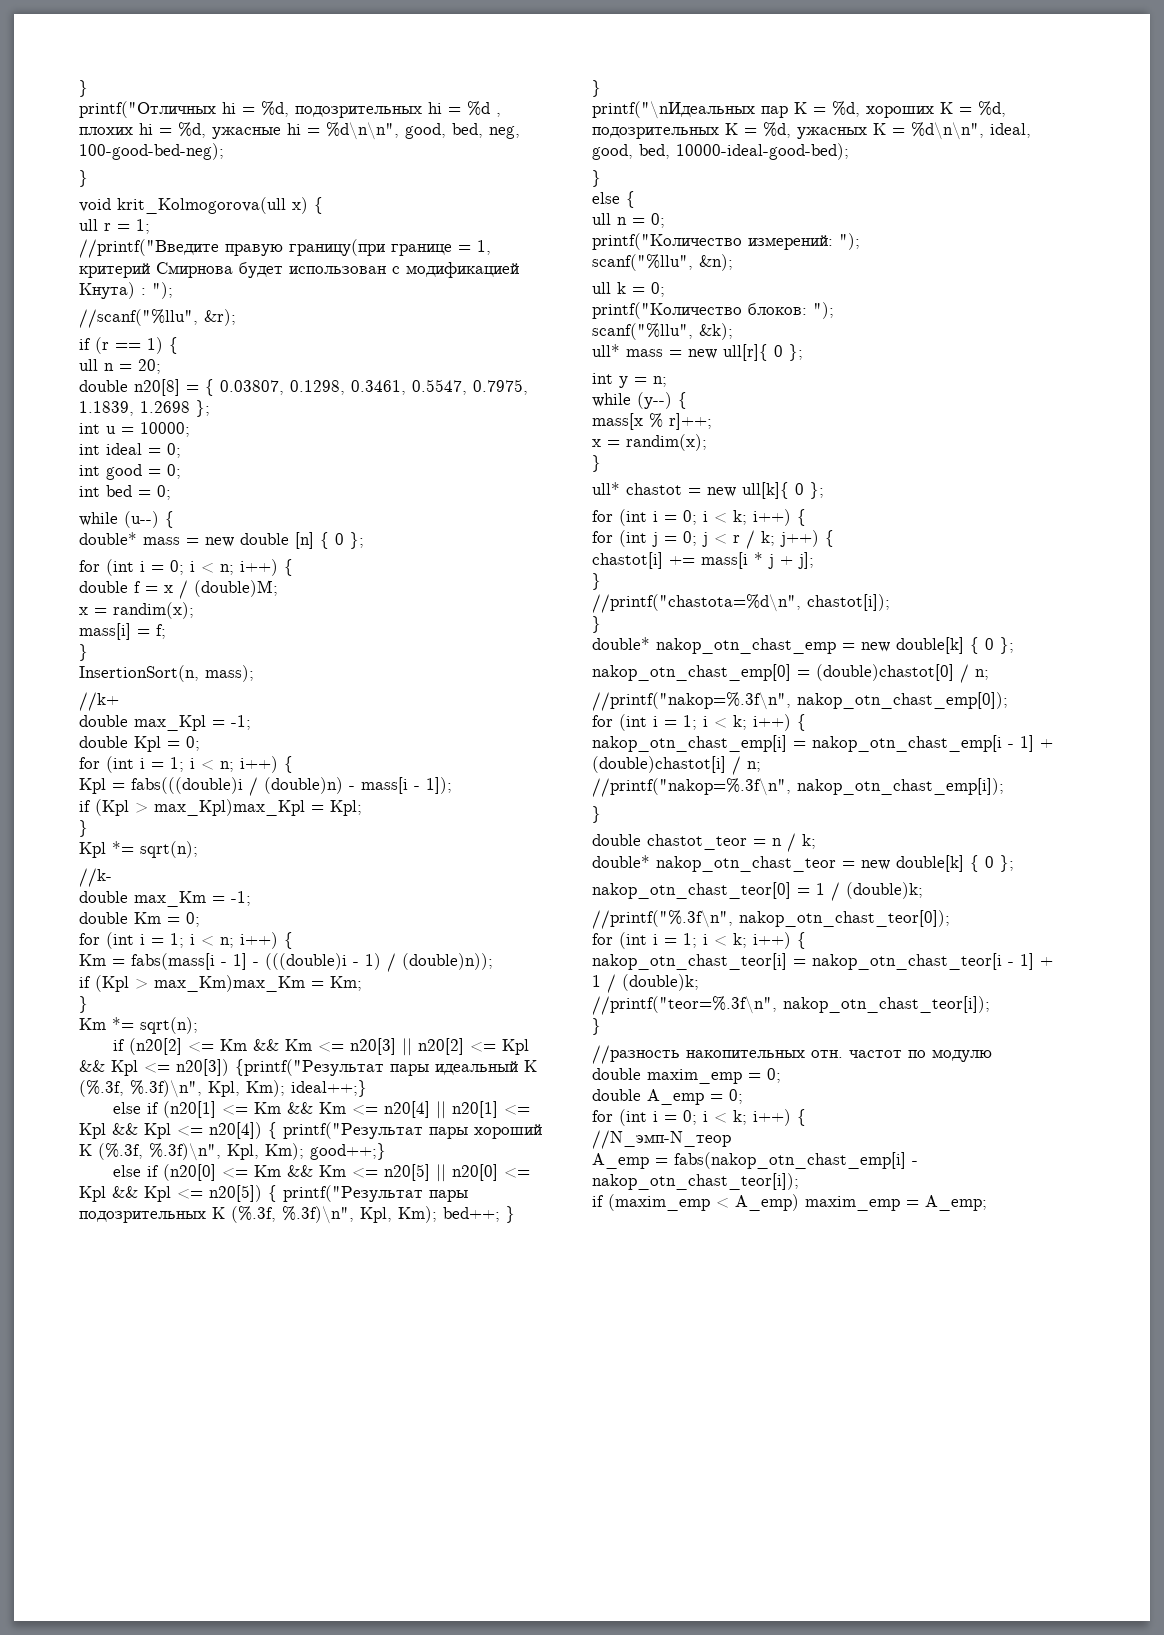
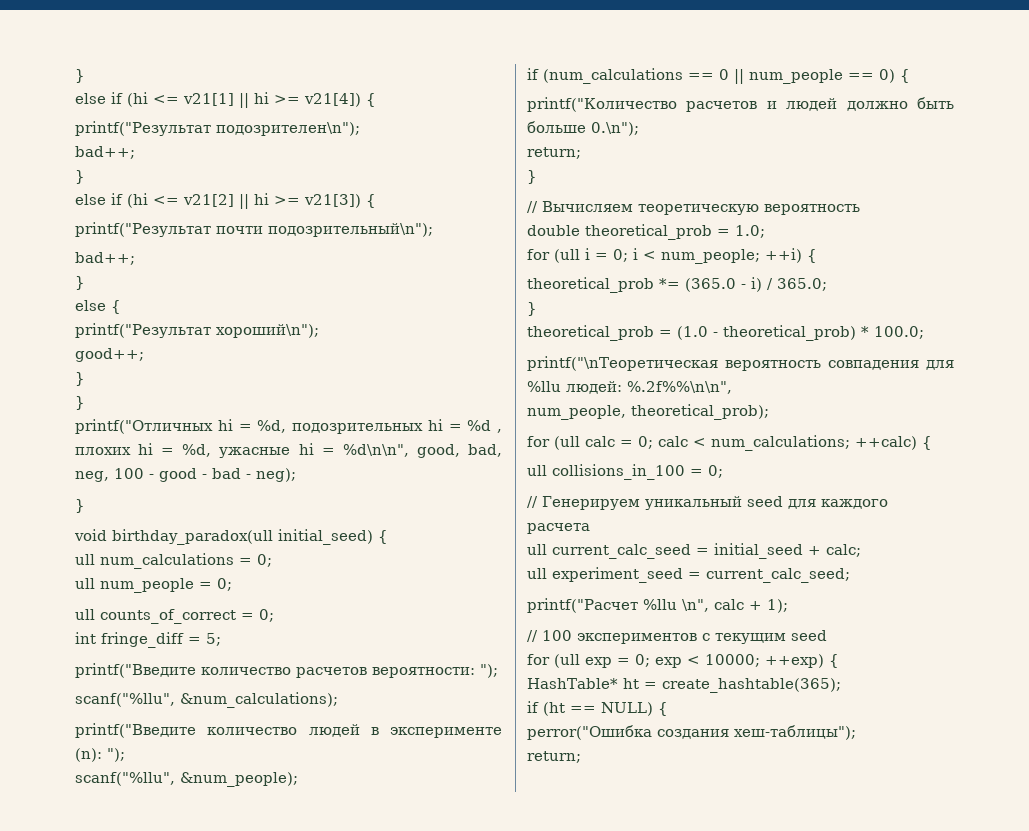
[79,80,88,97] } -> [75,69,85,83] [75,92,376,108] [75,121,360,136] [75,146,135,159] [75,170,85,184] [75,193,376,209] [75,222,433,237] [75,252,135,265] [75,276,85,290] [75,300,121,314] [75,323,319,338] [75,348,144,362] [75,372,85,386] [75,396,85,410] } // else if (hi <= v21[1] || hi >= v21[4]) { // printf("Результат подозрителен\n"); // bad++; // } // else if (hi <= v21[2] || hi >= v21[3]) { // printf("Результат почти подозрительный\n"); // bad++; // } // else { // printf("Результат хороший\n"); // good++; // } // }
[452,123,520,139] [79,143,224,160] bed, neg, 100-good-bed-neg); -> [467,444,502,457] [75,468,296,482] bad, neg, 100 - good - bad - neg);
[117,197,323,214] [79,219,150,234] [79,239,491,258] [79,262,519,278] [79,282,173,299] [79,309,236,328] [79,337,178,354] [79,359,161,374] [79,379,528,396] [79,400,210,417] [79,422,190,437] [79,443,181,458] [79,464,181,480] [79,485,171,500] [79,511,174,528] [79,532,364,549] [79,559,293,576] [79,580,278,599] [79,602,194,619] [79,623,166,640] [79,644,88,661] [79,665,254,682] [79,692,119,711] [79,715,251,731] [79,736,200,752] [79,756,293,773] [79,777,452,796] [79,799,362,816] [79,820,88,837] [79,841,198,858] [79,868,112,887] [79,891,251,907] [79,912,200,927] [79,932,293,949] [79,953,493,972] [79,975,362,992] [79,996,88,1013] [79,1017,198,1034] [113,1038,530,1056] [79,1059,537,1076] [79,1080,367,1098] [113,1101,531,1119] [79,1122,542,1139] [79,1143,386,1161] [113,1164,531,1182] [79,1185,468,1202] [79,1206,515,1224] [592,80,601,97] [592,101,1006,119] [592,122,1031,140] [592,143,849,160] [592,170,601,187] [592,191,635,208] [592,213,665,228] [592,233,860,250] [592,254,733,271] [592,282,665,297] [592,302,834,319] [592,323,733,340] [592,344,803,361] [592,373,667,388] [592,392,687,409] [592,413,712,430] [592,434,707,451] [592,455,601,472] [592,482,824,499] [592,509,806,526] [592,530,834,549] [592,552,814,569] [592,573,601,590] [592,594,890,613] [592,616,601,633] [592,637,1014,654] [592,664,989,683] [592,692,1008,711] [592,714,806,731] [592,735,1053,752] [592,756,761,775] [592,778,1004,797] [592,806,601,823] [592,833,816,852] [592,855,1014,872] [592,882,923,901] [592,910,950,929] [592,932,806,949] [592,953,1053,970] [592,974,699,993] [592,996,990,1015] [592,1018,601,1035] [592,1045,992,1064] [592,1068,781,1084] [592,1089,743,1105] [592,1109,806,1126] [592,1130,731,1149] [592,1152,918,1169] [592,1173,799,1190] [592,1194,987,1211] krit_Kolmogorova(ull x) { // ull r = 1; // //printf("Введите правую границу(при границе = 1, критерий Смирнова будет использован с модификацией Кнута) : "); // //scanf("%llu", &r); // if (r == 1) { // ull n = 20; // double n20[8] = { 0.03807, 0.1298, 0.3461, 0.5547, 0.7975, 1.1839, 1.2698 }; // int u = 10000; // int ideal = 0; // int good = 0; // int bed = 0; // while (u--) { // double* mass = new double [n] { 0 }; // for (int i = 0; i < n; i++) { // double f = x / (double)M; // x = randim(x); // mass[i] = f; // } // InsertionSort(n, mass); // //k+ // double max_Kpl = -1; // double Kpl = 0; // for (int i = 1; i < n; i++) { // Kpl = fabs(((double)i / (double)n) - mass[i - 1]); // if (Kpl > max_Kpl)max_Kpl = Kpl; // } // Kpl *= sqrt(n); // //k- // double max_Km = -1; // double Km = 0; // for (int i = 1; i < n; i++) { // Km = fabs(mass[i - 1] - (((double)i - 1) / (double)n)); // if (Kpl > max_Km)max_Km = Km; // } // Km *= sqrt(n); // if (n20[2] <= Km && Km <= n20[3] || n20[2] <= Kpl && Kpl <= n20[3]) {printf("Результат пары идеальный K (%.3f, %.3f)\n", Kpl, Km); ideal++;} // else if (n20[1] <= Km && Km <= n20[4] || n20[1] <= Kpl && Kpl <= n20[4]) { printf("Результат пары хороший K (%.3f, %.3f)\n", Kpl, Km); good++;} // else if (n20[0] <= Km && Km <= n20[5] || n20[0] <= Kpl && Kpl <= n20[5]) { printf("Результат пары подозрительных K (%.3f, %.3f)\n", Kpl, Km); bed++; } // } // printf("\nИдеальных пар K = %d, хороших K = %d, подозрительных K = %d, ужасных К = %d\n\n", ideal, good, bed, 10000-ideal-good-bed); // } // else { // ull n = 0; // printf("Количество измерений: "); // scanf("%llu", &n); // ull k = 0; // printf("Количество блоков: "); // scanf("%llu", &k); // ull* mass = new ull[r]{ 0 }; // int y = n; // while (y--) { // mass[x % r]++; // x = randim(x); // } // ull* chastot = new ull[k]{ 0 }; // for (int i = 0; i < k; i++) { // for (int j = 0; j < r / k; j++) { // chastot[i] += mass[i * j + j]; // } // //printf("chastota=%d\n", chastot[i]); // } // double* nakop_otn_chast_emp = new double[k] { 0 }; // nakop_otn_chast_emp[0] = (double)chastot[0] / n; // //printf("nakop=%.3f\n", nakop_otn_chast_emp[0]); // for (int i = 1; i < k; i++) { // nakop_otn_chast_emp[i] = nakop_otn_chast_emp[i - 1] + (double)chastot[i] / n; // //printf("nakop=%.3f\n", nakop_otn_chast_emp[i]); // } // double chastot_teor = n / k; // double* nakop_otn_chast_teor = new double[k] { 0 }; // nakop_otn_chast_teor[0] = 1 / (double)k; // //printf("%.3f\n", nakop_otn_chast_teor[0]); // for (int i = 1; i < k; i++) { // nakop_otn_chast_teor[i] = nakop_otn_chast_teor[i - 1] + 1 / (double)k; // //printf("teor=%.3f\n", nakop_otn_chast_teor[i]); // } // //разность накопительных отн. частот по модулю // double maxim_emp = 0; // double A_emp = 0; // for (int i = 0; i < k; i++) { // //N_эмп-N_теор // A_emp = fabs(nakop_otn_chast_emp[i] - nakop_otn_chast_teor[i]); // if (maxim_emp < A_emp) maxim_emp = A_emp; -> [112,529,388,545] [75,553,272,569] [75,578,232,593] [75,609,274,624] [75,632,221,648] [75,663,498,678] [75,692,338,708] [75,723,502,738] [75,748,125,762] [75,772,298,787] [527,68,910,84] [527,97,954,112] [527,121,639,136] [527,147,581,159] [527,170,537,184] [527,201,860,215] [527,224,765,240] [527,248,817,264] [527,277,827,293] [527,302,537,316] [527,325,924,341] [527,356,954,371] [527,381,732,394] [527,404,769,420] [527,435,932,451] [527,464,723,480] [527,496,888,510] [527,523,590,534] [527,543,861,559] [527,567,850,583] [527,598,788,613] [527,630,827,644] [527,654,839,668] [527,678,841,693] [527,701,668,716] [527,725,856,740] [527,751,581,763] birthday_paradox(ull initial_seed) { // ull num_calculations = 0; // ull num_people = 0; // ull counts_of_correct = 0; // int fringe_diff = 5; // printf("Введите количество расчетов вероятности: "); // scanf("%llu", &num_calculations); // printf("Введите количество людей в эксперименте (n): "); // scanf("%llu", &num_people); // if (num_calculations == 0 || num_people == 0) { // printf("Количество расчетов и людей должно быть больше 0.\n"); // return; // } // // Вычисляем теоретическую вероятность // double theoretical_prob = 1.0; // for (ull i = 0; i < num_people; ++i) { // theoretical_prob *= (365.0 - i) / 365.0; // } // theoretical_prob = (1.0 - theoretical_prob) * 100.0; // printf("\nТеоретическая вероятность совпадения для %llu людей: %.2f%%\n\n", // num_people, theoretical_prob); // for (ull calc = 0; calc < num_calculations; ++calc) { // ull collisions_in_100 = 0; // // Генерируем уникальный seed для каждого расчета // ull current_calc_seed = initial_seed + calc; // ull experiment_seed = current_calc_seed; // printf("Расчет %llu \n", calc + 1); // // 100 экспериментов с текущим seed // for (ull exp = 0; exp < 10000; ++exp) { // HashTable* ht = create_hashtable(365); // if (ht == NULL) { // perror("Ошибка создания хеш-таблицы"); // return;

